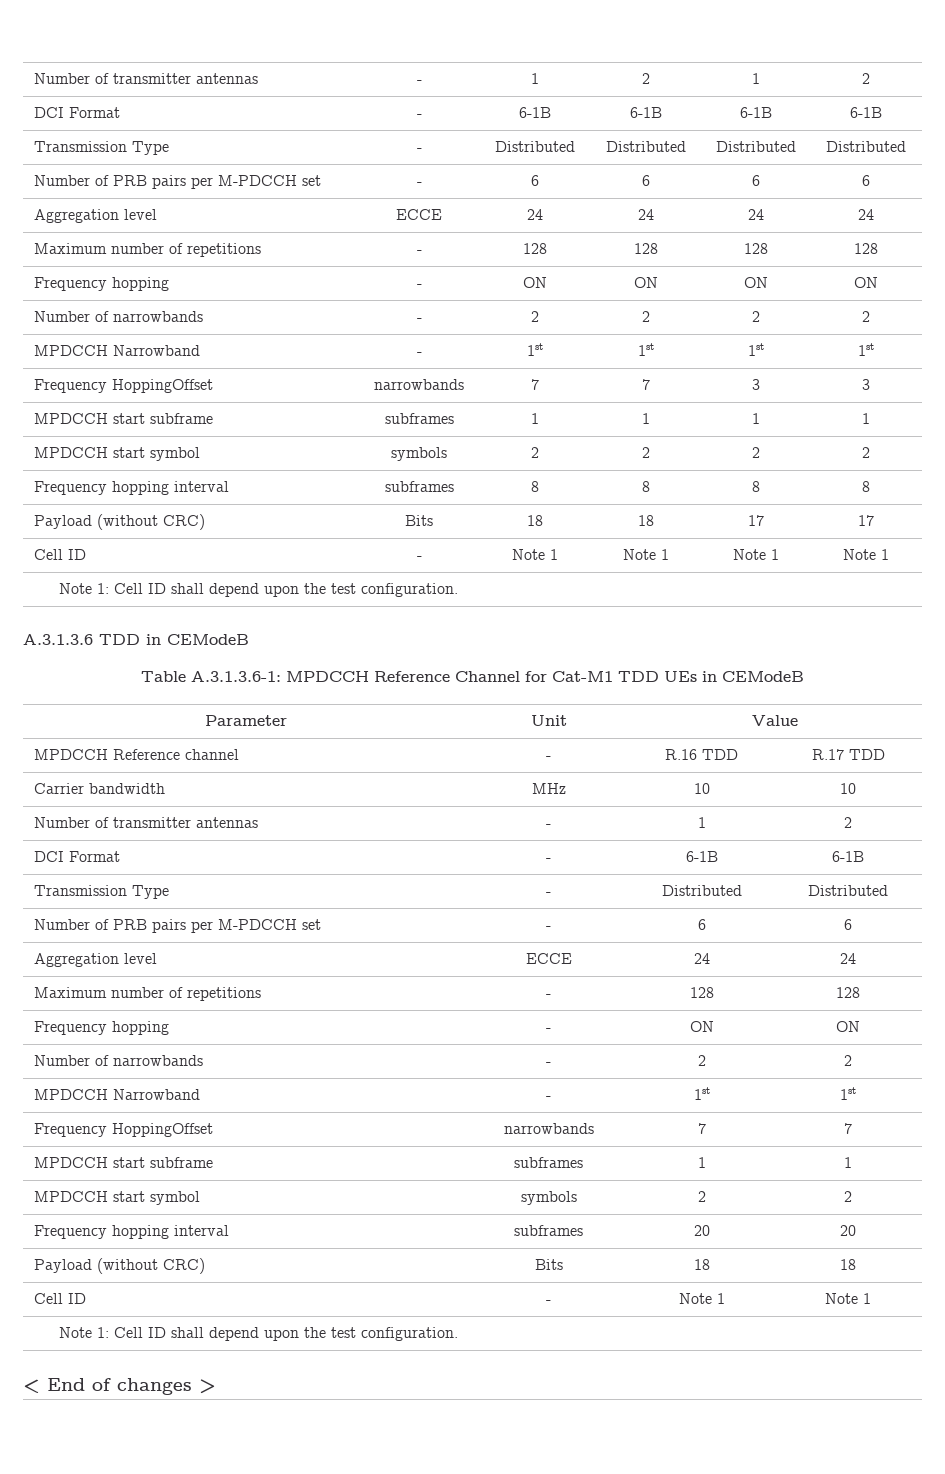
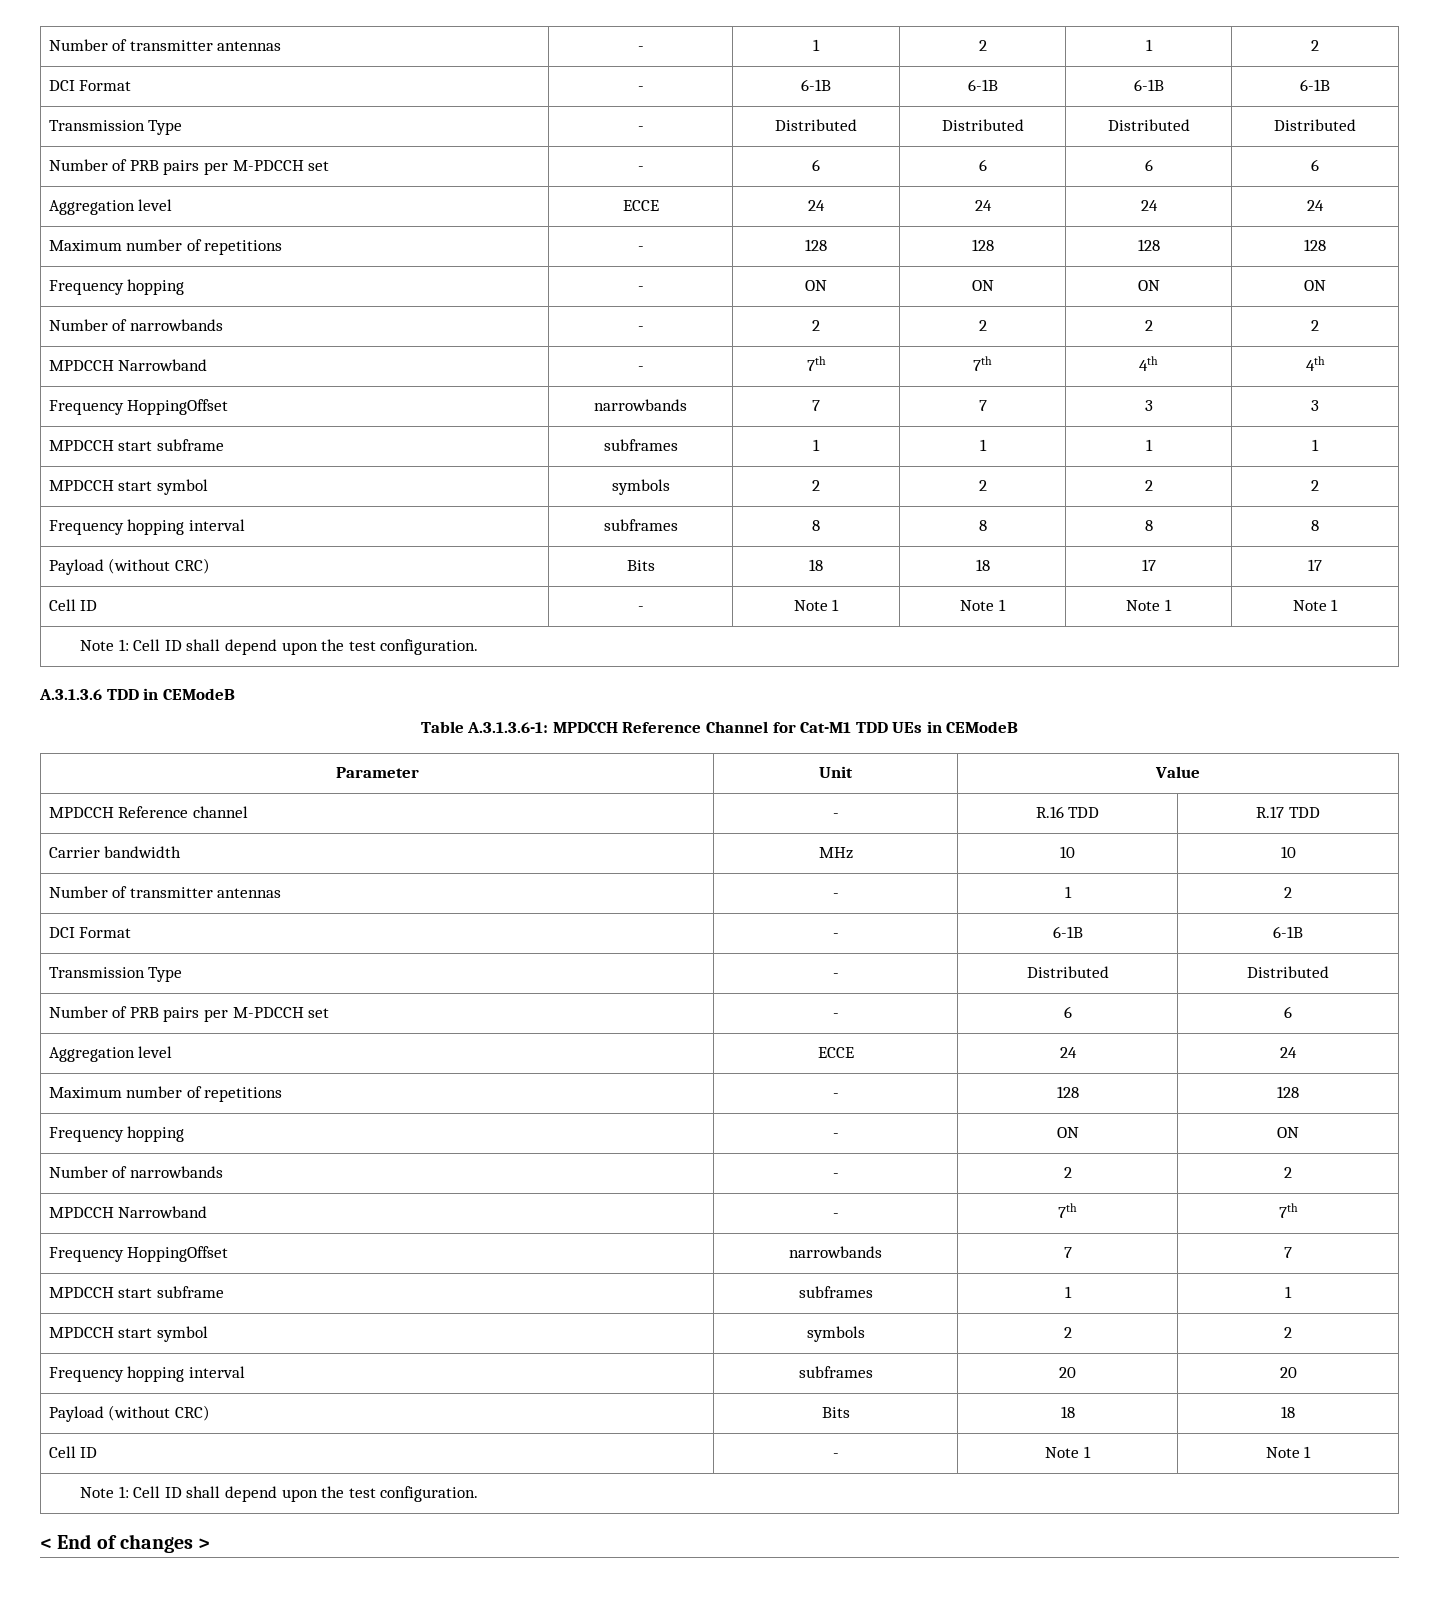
[527,343,543,356] [637,343,654,356] [747,343,764,356] [858,343,874,356] 1st | 1st | 1st | 1st -> [806,356,826,371] [973,356,992,371] [1138,356,1158,371] [1305,356,1325,371] 7th | 7th | 4th | 4th
[693,1087,710,1100] [840,1087,856,1100] 1st | 1st -> [1058,1203,1077,1218] [1278,1203,1298,1218] 7th | 7th

